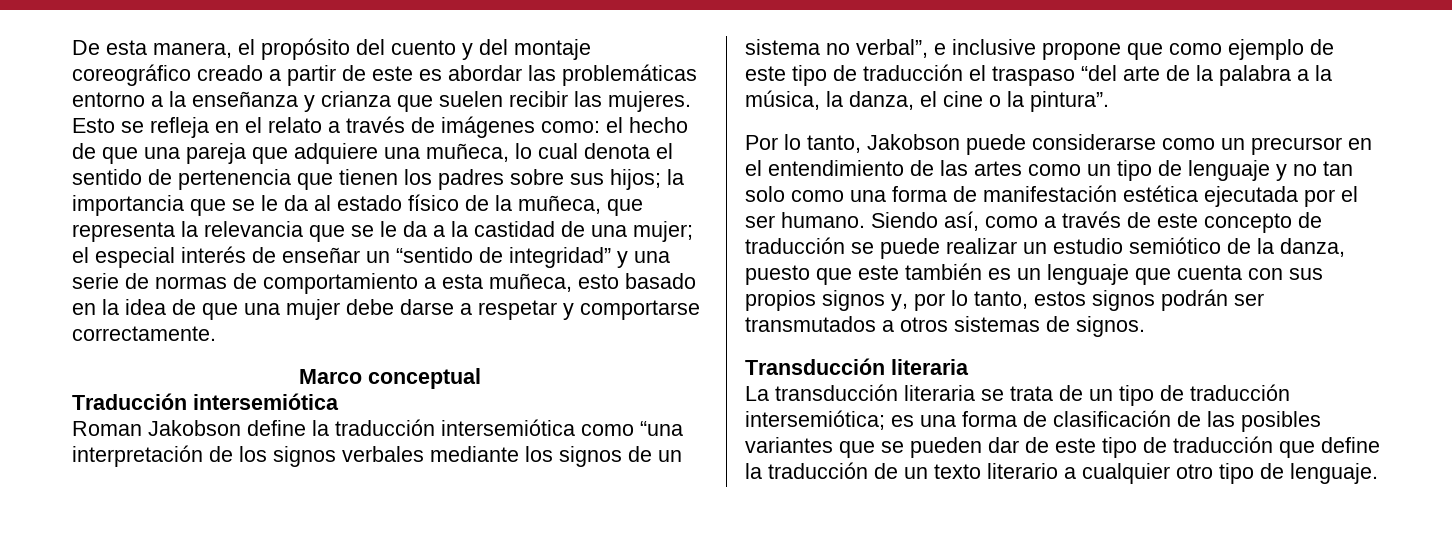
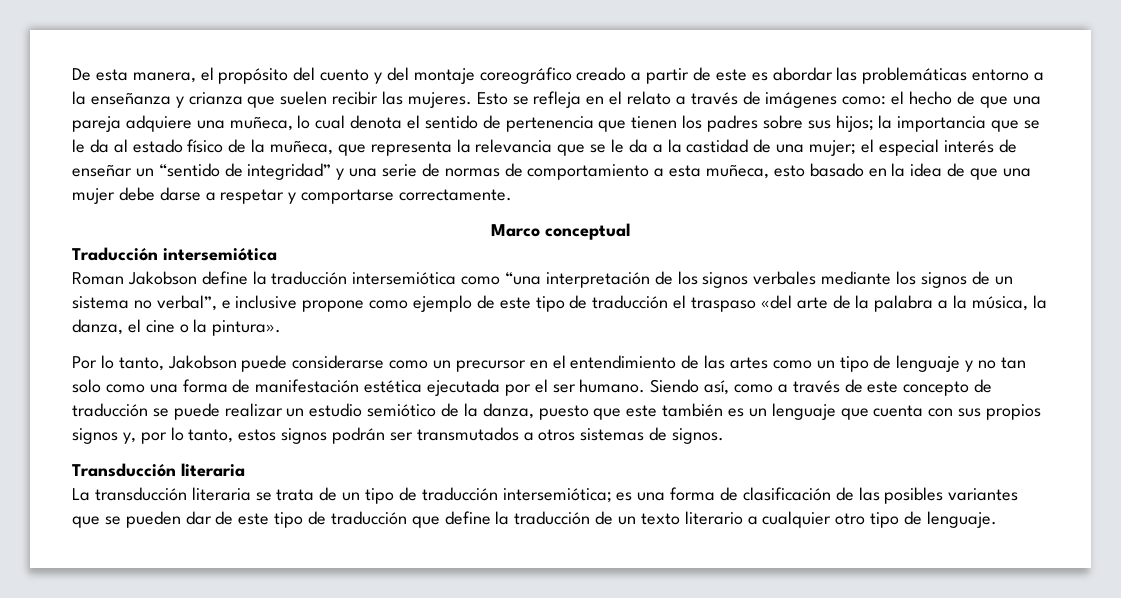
[252,147,288,164] que -> (121, 124) none
[1127,43,1163,60] que -> (365, 306) none
[1081,65,1117,81] “del -> [760,295,792,309] «del
[1030,91,1109,112] pintura”. -> [212,320,282,336] pintura».

